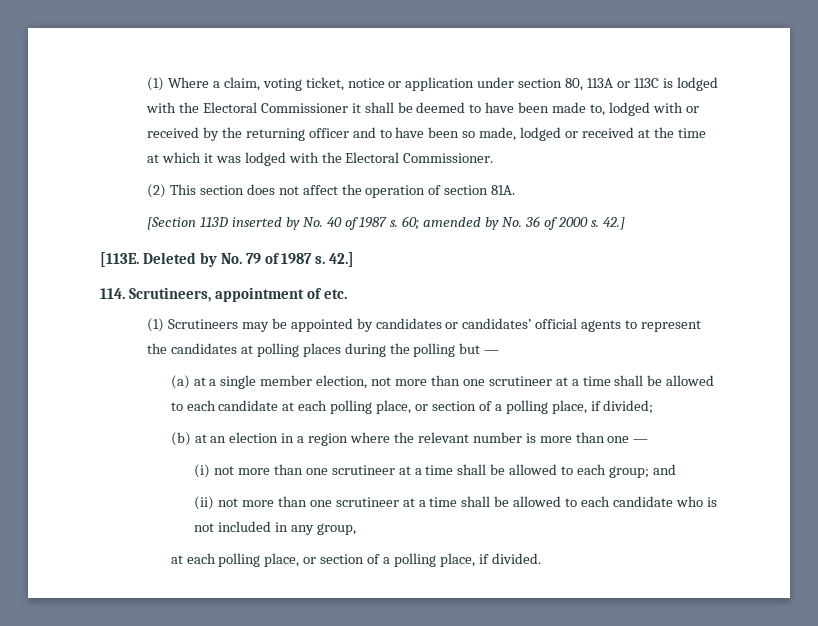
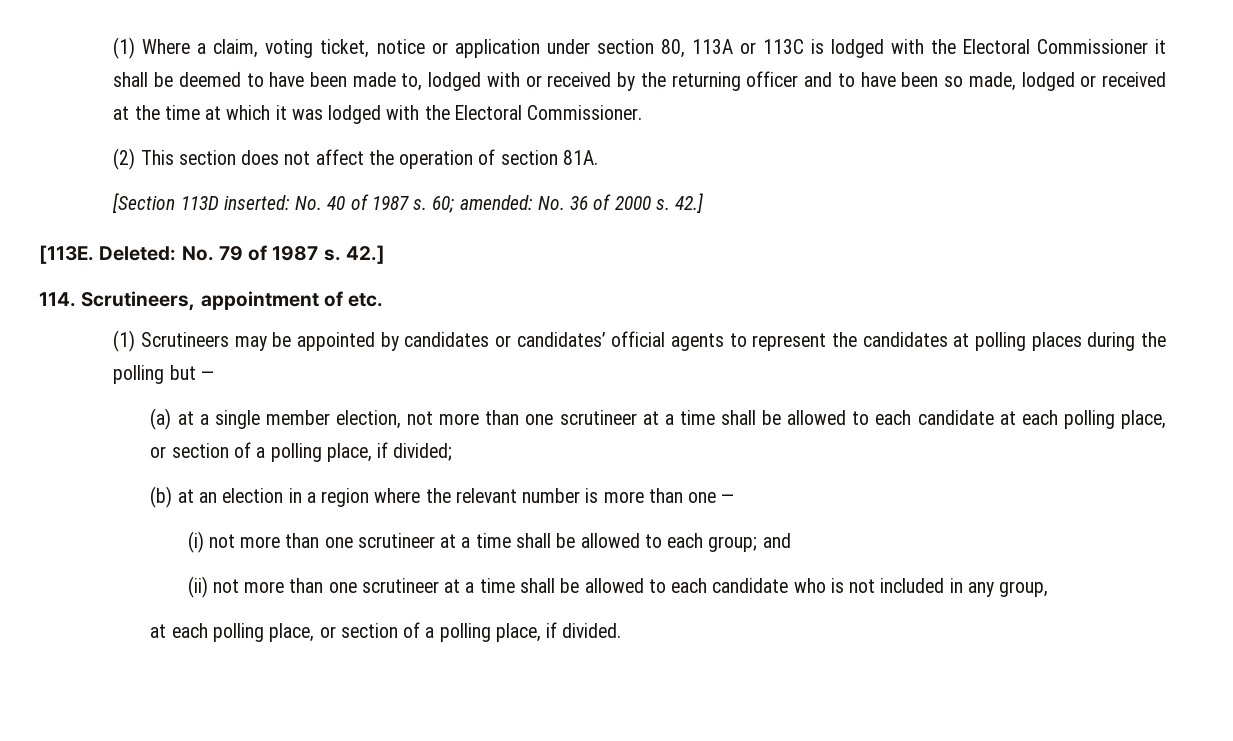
[231,217,300,230] inserted by -> [223,195,290,210] inserted:
[423,217,500,230] amended by -> [459,195,533,210] amended:
[142,252,217,267] Deleted by -> [99,246,177,261] Deleted:

